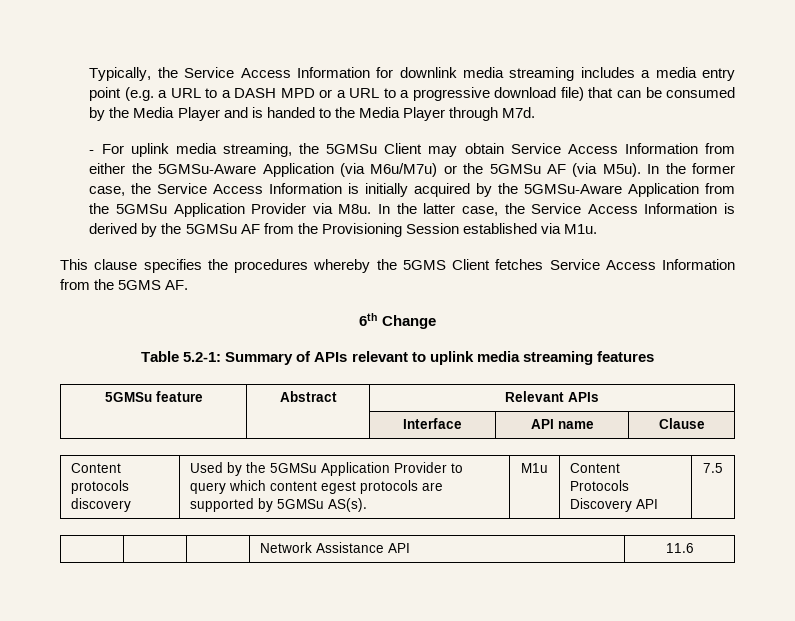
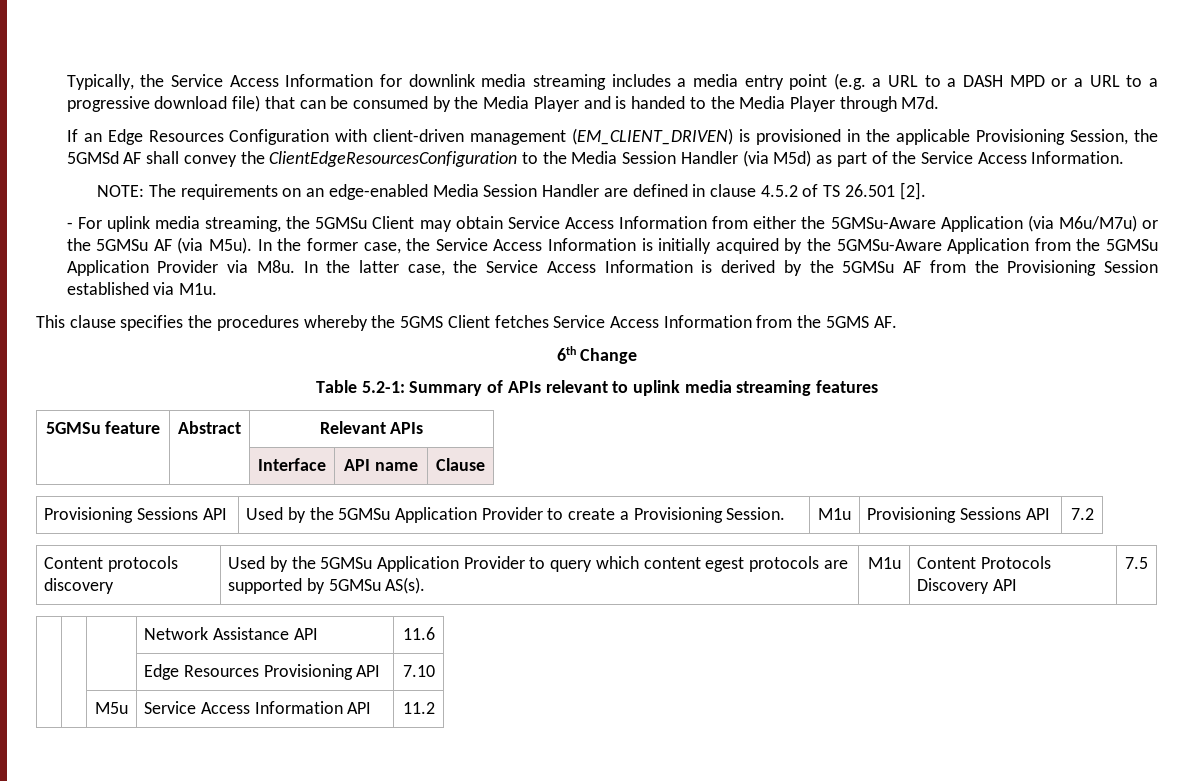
(535, 112) none -> [66,128,1158,145] [66,150,1125,167] [97,182,926,200] // If an Edge Resources Configuration with client-driven management (EM_CLIENT_DRIVEN) is provisioned in the applicable Provisioning Session, the 5GMSd AF shall convey the ClientEdgeResourcesConfiguration to the Media Session Handler (via M5d) as part of the Service Access Information. // NOTE: The requirements on an edge-enabled Media Session Handler are defined in clause 4.5.2 of TS 26.501 [2].
(705, 423) none -> [44,507,227,523] [246,507,786,523] [818,508,851,520] [867,507,1050,523] [1070,508,1094,520] // Provisioning Sessions API | Used by the 5GMSu Application Provider to create a Provisioning Session. | M1u | Provisioning Sessions API | 7.2
(694, 548) none -> [144,664,381,680] [402,665,435,677] [95,702,128,714] [144,701,372,714] [402,702,435,714] // | | | Edge Resources Provisioning API | 7.10 // | | M5u | Service Access Information API | 11.2

